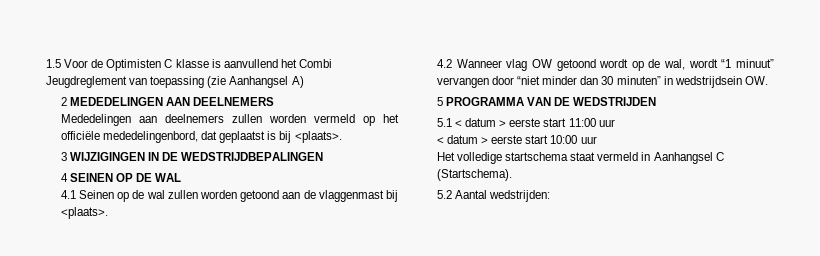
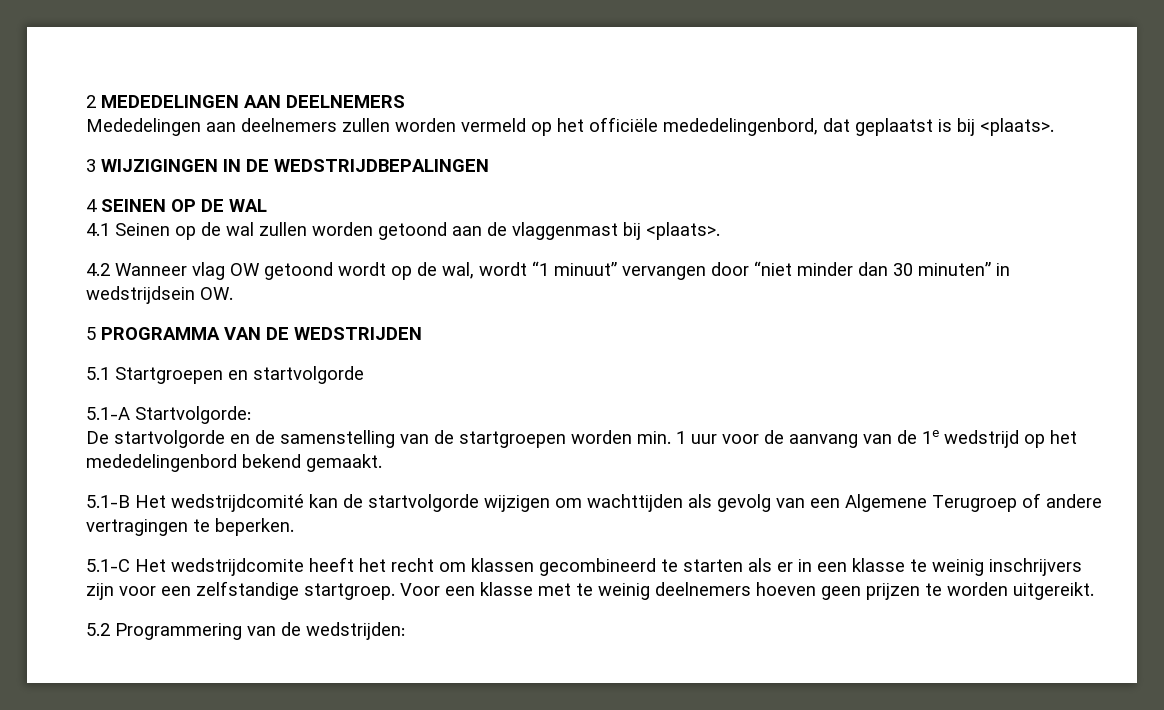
[46,59,332,71] [46,76,304,88] 1.5 Voor de Optimisten C klasse is aanvullend het Combi Jeugdreglement van toepassing (zie Aanhangsel A) // -> (86, 101) none
[455,118,615,127] [436,135,597,144] [436,152,724,164] [436,169,512,181] [436,190,488,199] < datum > eerste start 11:00 uur // < datum > eerste start 10:00 uur // Het volledige startschema staat vermeld in Aanhangsel C (Startschema). // 5.2 Aantal -> [115,366,365,384] [86,406,252,424] [86,430,1078,448] [86,454,383,472] [86,493,1103,512] [86,518,295,536] [86,557,1083,576] [86,581,1095,600] [86,622,302,640] Startgroepen en startvolgorde // 5.1-A Startvolgorde: // De startvolgorde en de samenstelling van de startgroepen worden min. 1 uur voor de aanvang van de 1e wedstrijd op het mededelingenbord bekend gemaakt. // 5.1-B Het wedstrijdcomité kan de startvolgorde wijzigen om wachttijden als gevolg van een Algemene Terugroep of andere vertragingen te beperken. // 5.1-C Het wedstrijdcomite heeft het recht om klassen gecombineerd te starten als er in een klasse te weinig inschrijvers zijn voor een zelfstandige startgroep. Voor een klasse met te weinig deelnemers hoeven geen prijzen te worden uitgereikt. // 5.2 Programmering van de

